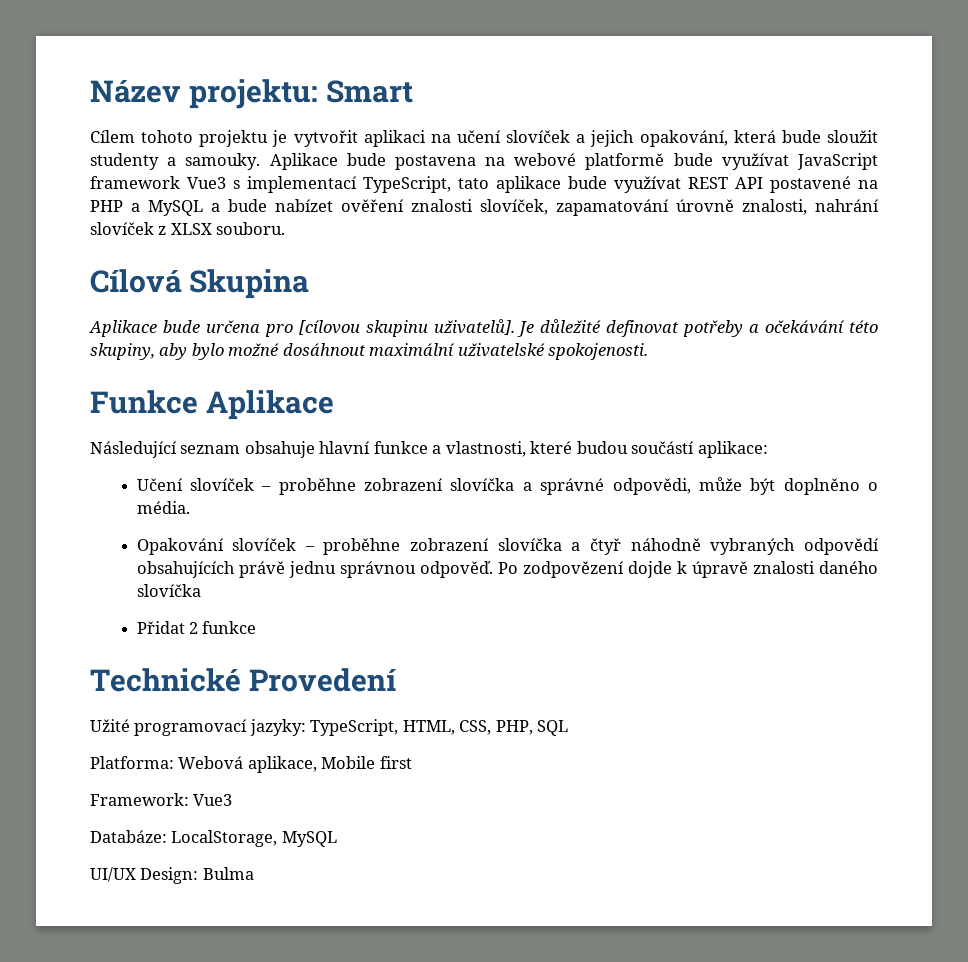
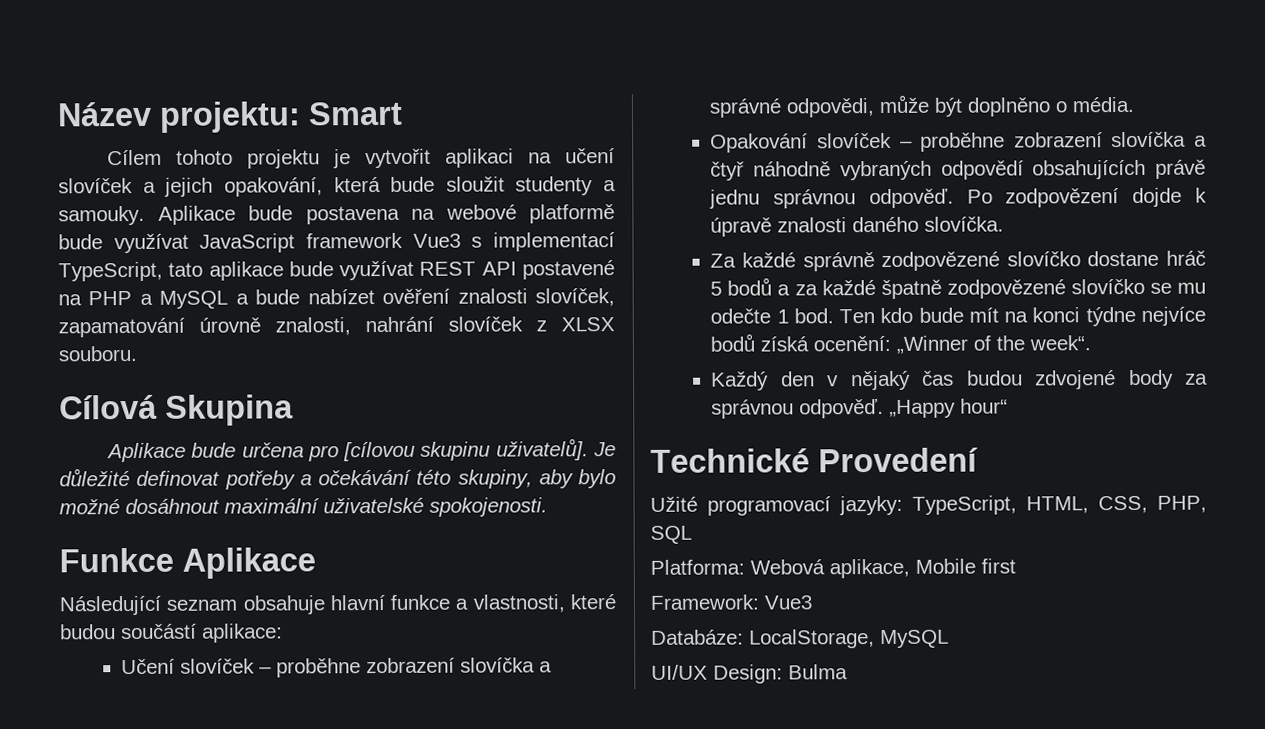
[136,584,201,597] [136,621,257,634] slovíčka // Přidat 2 funkce -> [924,216,1005,232] [710,250,1206,272] [710,277,1206,300] [710,306,1206,327] [710,333,1092,354] [711,369,1208,391] [711,398,1009,419] slovíčka. // Za každé správně zodpovězené slovíčko dostane hráč 5 bodů a za každé špatně zodpovězené slovíčko se mu odečte 1 bod. Ten kdo bude mít na konci týdne nejvíce bodů získá ocenění: „Winner of the week“. // Každý den v nějaký čas budou zdvojené body za správnou odpověď. „Happy hour“

